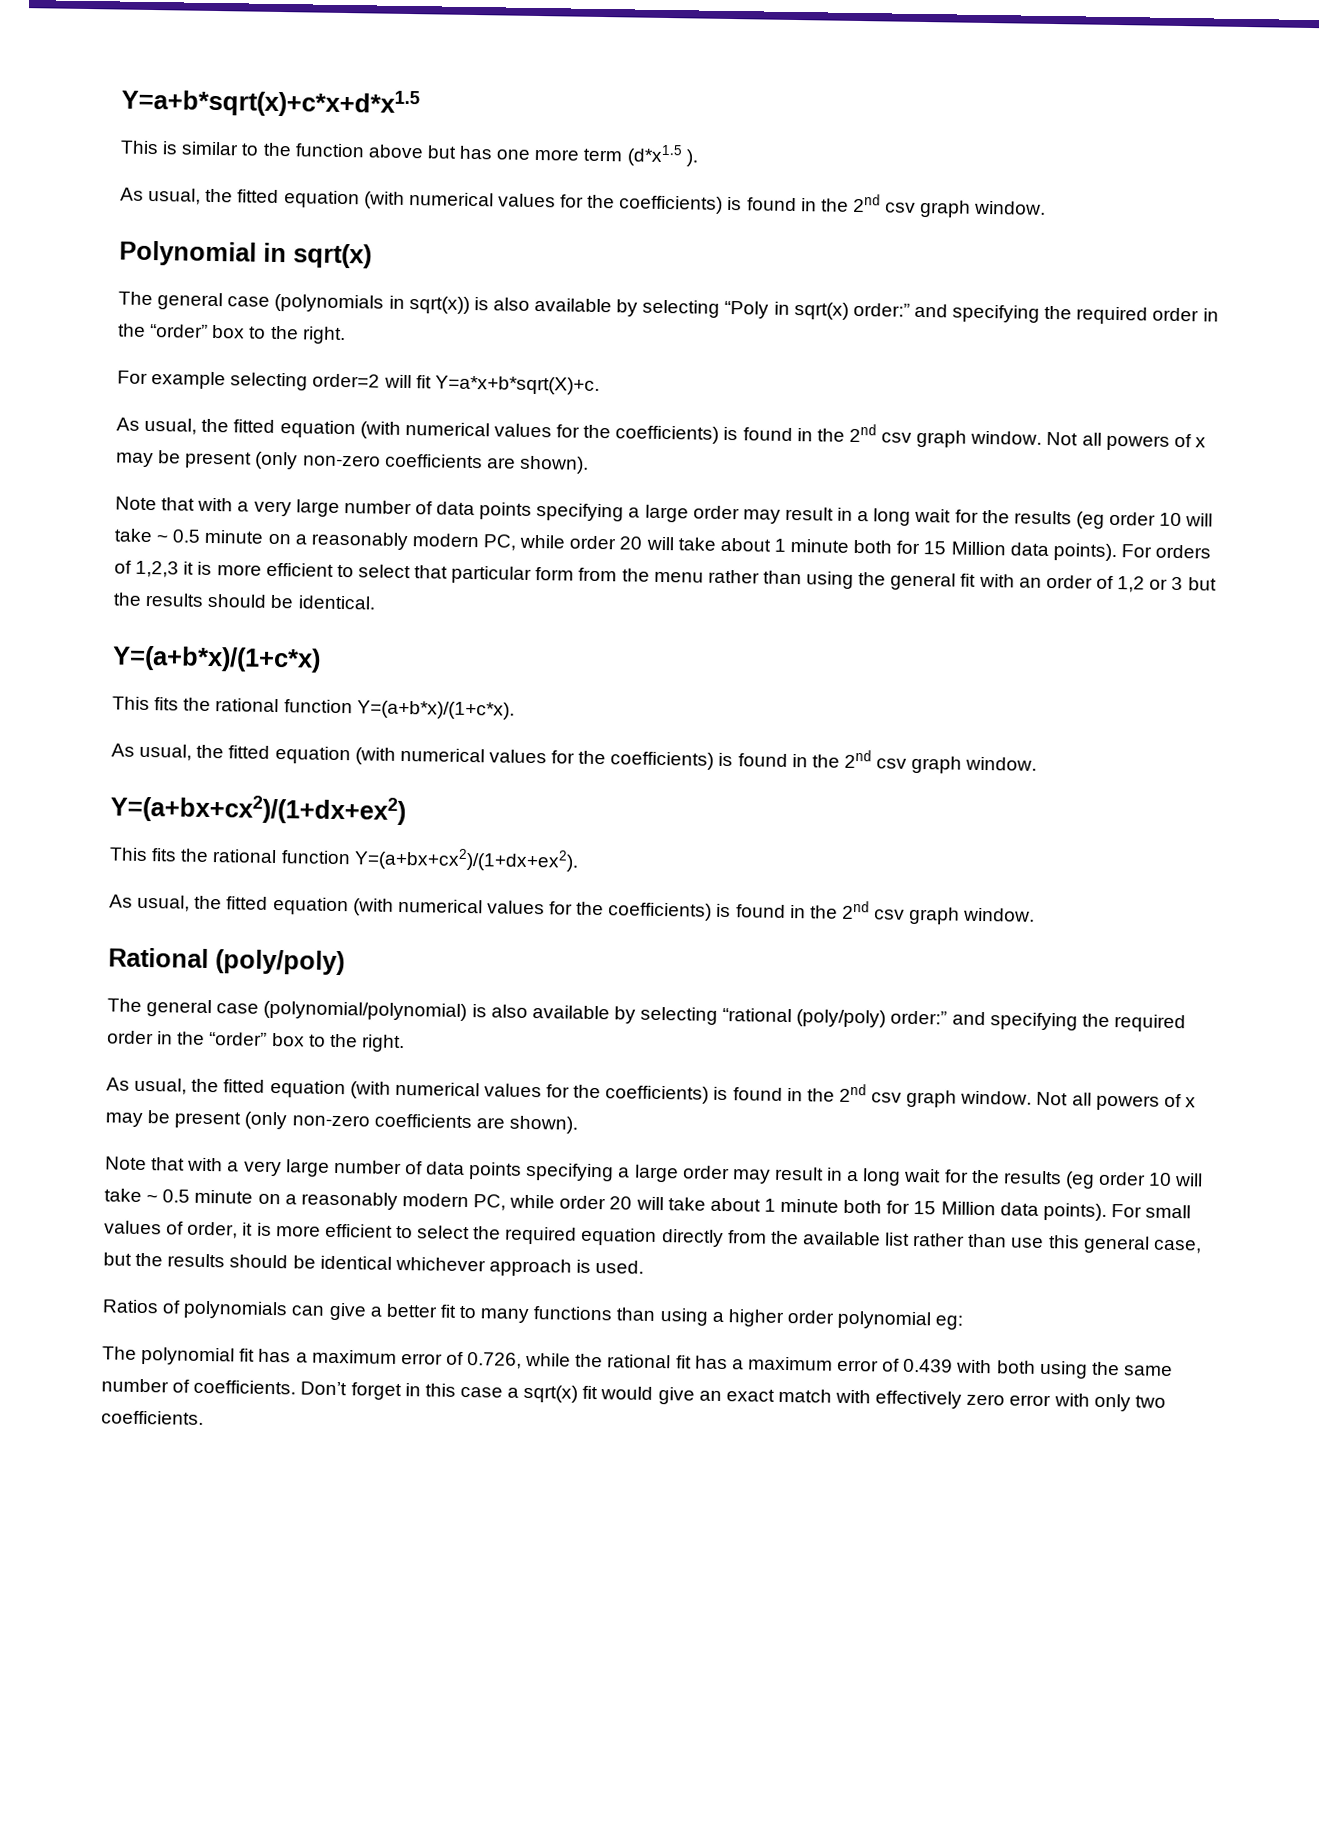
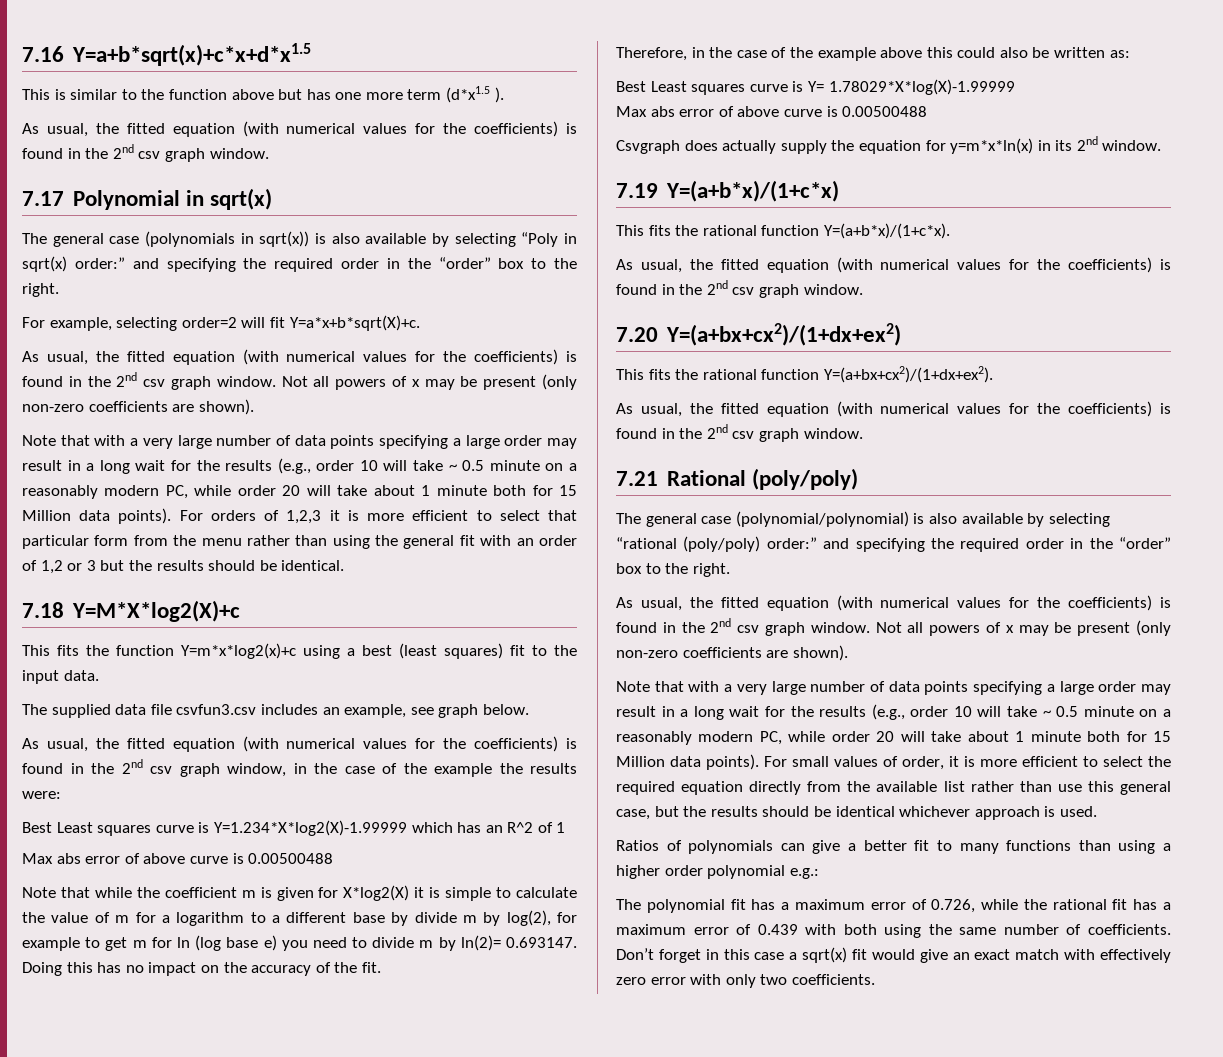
(121, 102) none -> [22,46,64,62] 7.16
(1047, 207) none -> [22,191,64,206] 7.17
[151,371,227,390] example -> [49,317,112,331] example,
[1075,511,1105,529] (eg -> [277,458,311,474] (e.g.,
(376, 602) none -> [22,600,240,622] [22,643,577,659] [22,670,99,684] [22,704,529,718] [22,736,578,752] [22,759,577,777] [22,791,61,799] [22,820,566,836] [22,853,334,864] [22,885,577,901] [22,910,577,926] [22,935,577,951] [22,962,381,976] [616,47,1130,61] [616,79,1015,95] [616,106,928,117] [616,136,1162,154] [616,183,658,198] 7.18 Y=M*X*log2(X)+c // This fits the function Y=m*x*log2(x)+c using a best (least squares) fit to the input data. // The supplied data file csvfun3.csv includes an example, see graph below. // As usual, the fitted equation (with numerical values for the coefficients) is found in the 2nd csv graph window, in the case of the example the results were: // Best Least squares curve is Y=1.234*X*log2(X)-1.99999 which has an R^2 of 1 // Max abs error of above curve is 0.00500488 // Note that while the coefficient m is given for X*log2(X) it is simple to calculate the value of m for a logarithm to a different base by divide m by log(2), for example to get m for ln (log base e) you need to divide m by ln(2)= 0.693147. Doing this has no impact on the accuracy of the fit. // Therefore, in the case of the example above this could also be written as: // Best Least squares curve is Y= 1.78029*X*log(X)-1.99999 // Max abs error of above curve is 0.00500488 // Csvgraph does actually supply the equation for y=m*x*ln(x) in its 2nd window. // 7.19
(1038, 763) none -> [616,327,658,342] 7.20
(1036, 914) none -> [616,471,658,486] 7.21
[1064,1171,1095,1189] (eg -> [871,704,905,720] (e.g.,
[935,1315,964,1330] eg: -> [789,868,819,879] e.g.:

